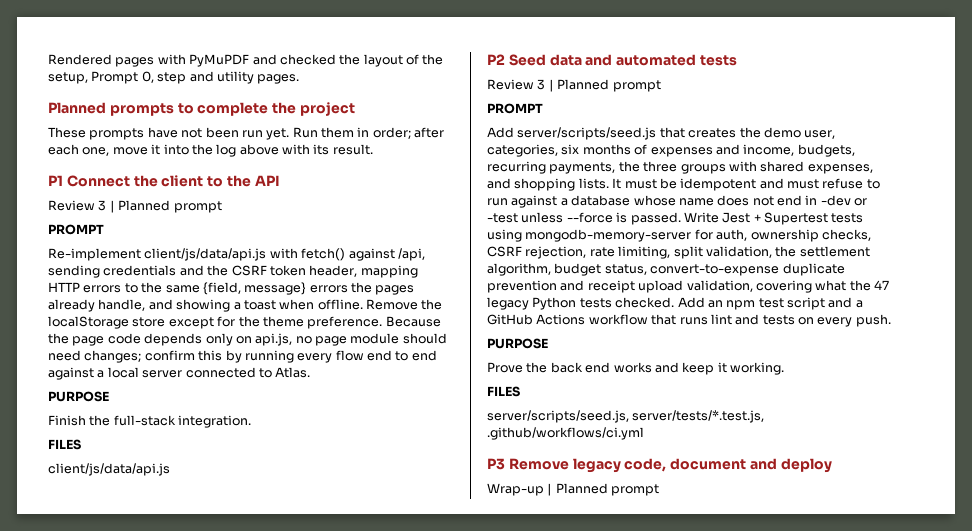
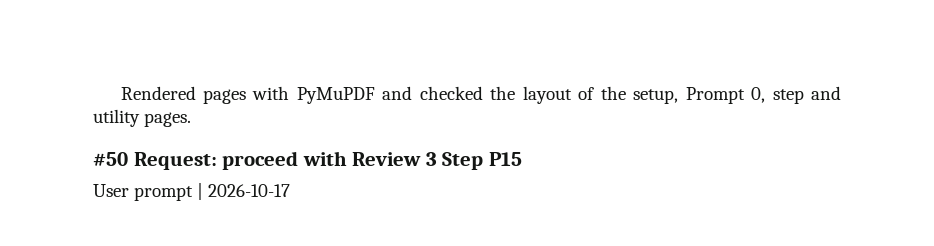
[48,102,355,116] [48,127,445,140] [48,144,373,157] [48,175,280,187] [48,200,222,213] [48,224,104,235] [48,248,425,261] [48,265,418,278] [48,282,415,295] [48,299,443,312] [48,316,441,329] [48,333,447,346] [48,350,437,363] [48,367,311,380] [48,391,109,402] [48,415,252,428] [48,439,81,450] [48,463,170,476] [487,54,737,66] [487,79,661,92] [487,103,543,114] [487,127,836,140] [487,144,855,157] [487,161,873,174] [487,178,880,191] [487,195,868,208] [487,212,864,225] [487,229,871,242] [487,246,870,259] [487,263,845,276] [487,280,889,293] [487,297,863,310] [487,314,891,327] [487,338,548,349] [487,362,784,375] [487,386,520,397] [487,410,765,423] [487,427,644,440] [487,458,832,473] [487,483,660,496] Planned prompts to complete the project // These prompts have not been run yet. Run them in order; after each one, move it into the log above with its result. // P1 Connect the client to the API // Review 3 | Planned prompt // PROMPT // Re-implement client/js/data/api.js with fetch() against /api, sending credentials and the CSRF token header, mapping HTTP errors to the same {field, message} errors the pages already handle, and showing a toast when offline. Remove the localStorage store except for the theme preference. Because the page code depends only on api.js, no page module should need changes; confirm this by running every flow end to end against a local server connected to Atlas. // PURPOSE // Finish the full-stack integration. // FILES // client/js/data/api.js // P2 Seed data and automated tests // Review 3 | Planned prompt // PROMPT // Add server/scripts/seed.js that creates the demo user, categories, six months of expenses and income, budgets, recurring payments, the three groups with shared expenses, and shopping lists. It must be idempotent and must refuse to run against a database whose name does not end in -dev or -test unless --force is passed. Write Jest + Supertest tests using mongodb-memory-server for auth, ownership checks, CSRF rejection, rate limiting, split validation, the settlement algorithm, budget status, convert-to-expense duplicate prevention and receipt upload validation, covering what the 47 legacy Python tests checked. Add an npm test script and a GitHub Actions workflow that runs lint and tests on every push. // PURPOSE // Prove the back end works and keep it working. // FILES // server/scripts/seed.js, server/tests/*.test.js, .github/workflows/ci.yml // P3 Remove legacy code, document and deploy // Wrap-up | Planned prompt -> [93,151,522,170] [93,183,291,201] #50 Request: proceed with Review 3 Step P15 // User prompt | 2026-10-17

